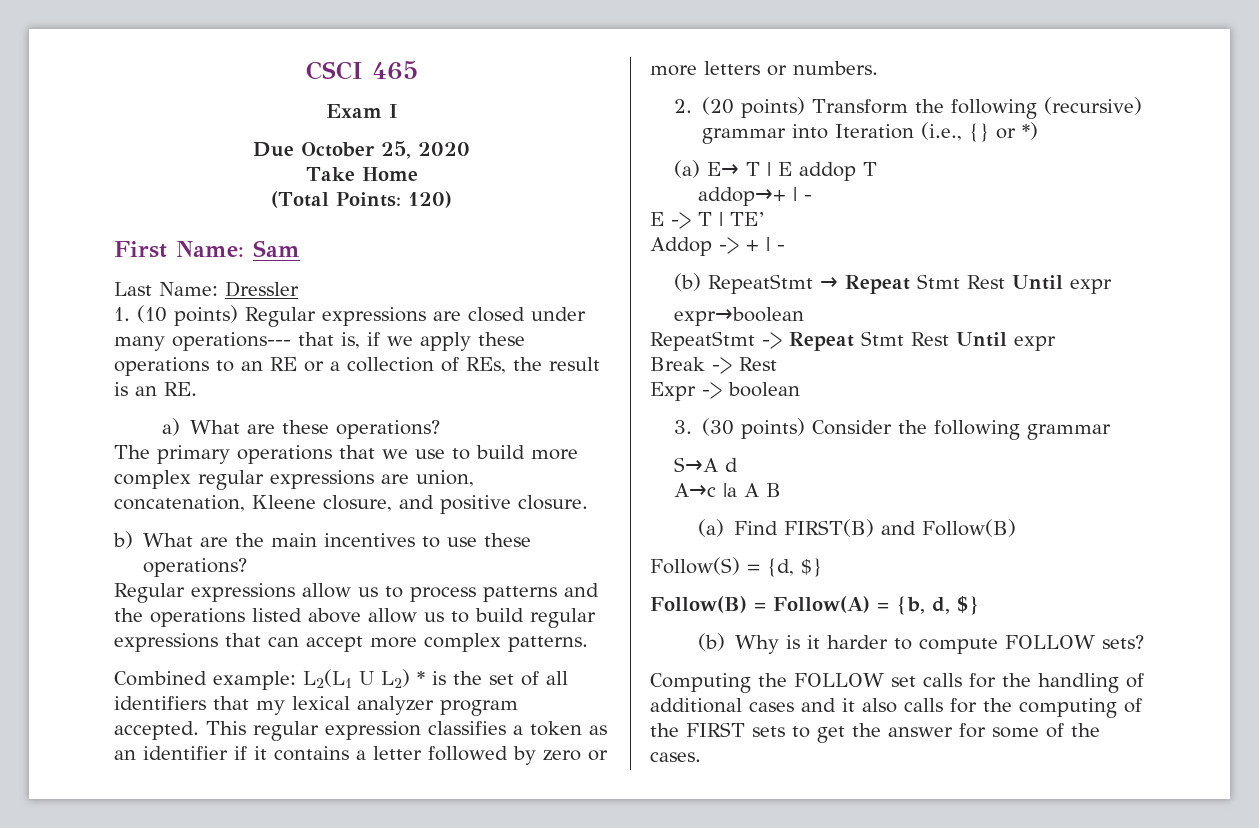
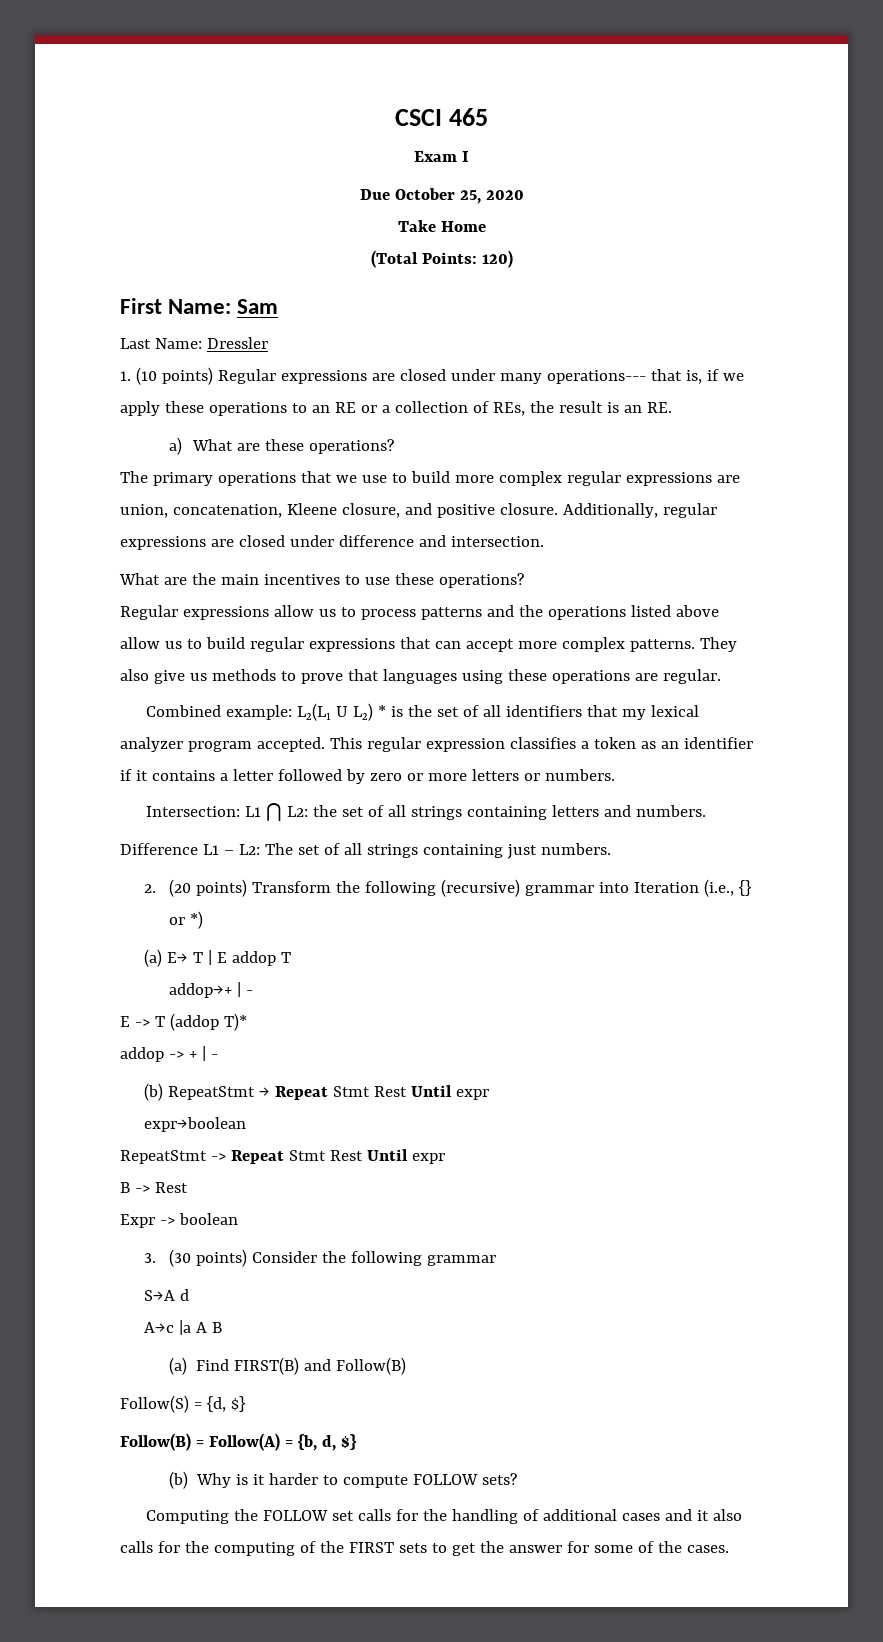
[113,531,133,549] // b) -> [562,503,717,518] [120,535,544,550] Additionally, regular expressions are closed under difference and intersection. //
(588, 644) none -> [699,637,737,652] [120,669,721,684] They also give us methods to prove that languages using these operations are regular.
(878, 68) none -> [146,803,707,821] [120,843,611,859] // Intersection: L1 ⋂ L2: the set of all strings containing letters and numbers. // Difference L1 – L2: The set of all strings containing just numbers.
[719,212,765,226] [650,237,712,256] | TE’ // Addop -> [169,1013,247,1031] [120,1047,164,1062] (addop T)* // addop
[650,357,705,371] Break -> [120,1182,130,1193] B

